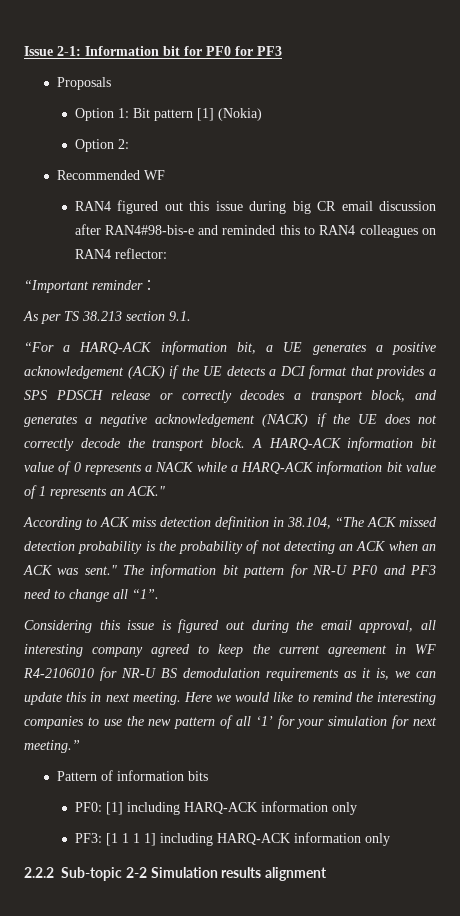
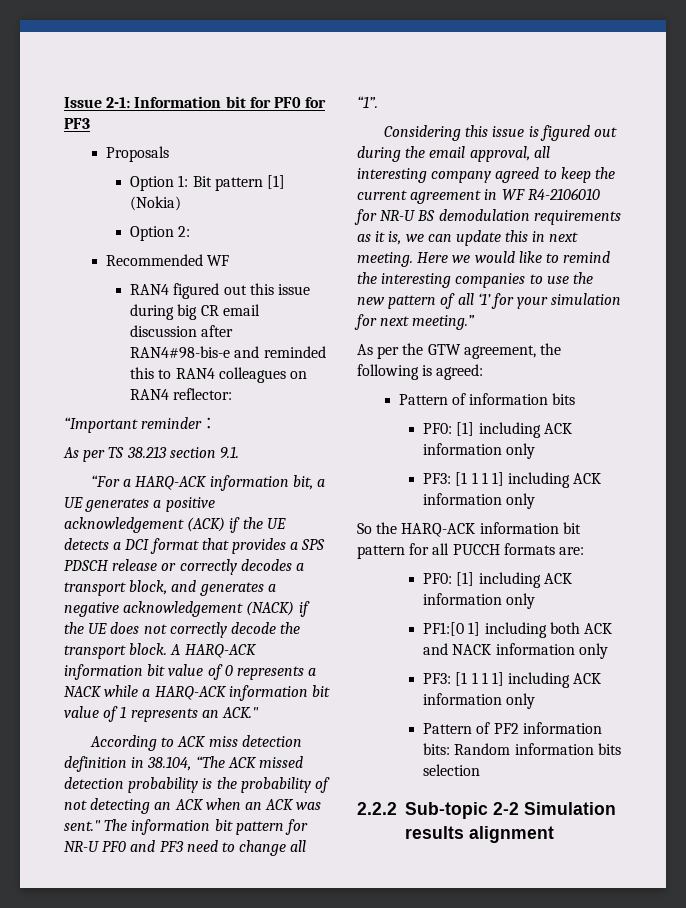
(80, 746) none -> [357,343,561,359] [357,364,484,380] // As per the GTW agreement, the following is agreed:
[183,801,357,815] [74,832,390,846] HARQ-ACK information only // PF3: [1 1 1 1] including HARQ-ACK information only -> [543,423,572,434] [423,443,536,459] [423,472,602,488] [423,493,536,509] [357,522,581,537] [357,543,584,559] [423,572,572,588] [423,593,536,609] [423,622,612,638] [423,643,608,659] [423,672,602,688] [423,693,536,709] [423,722,602,734] [423,743,621,755] [423,764,481,776] ACK information only // PF3: [1 1 1 1] including ACK information only // So the HARQ-ACK information bit pattern for all PUCCH formats are: // PF0: [1] including ACK information only // PF1:[0 1] including both ACK and NACK information only // PF3: [1 1 1 1] including ACK information only // Pattern of PF2 information bits: Random information bits selection

